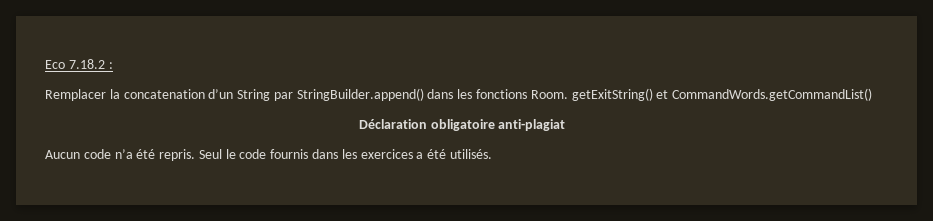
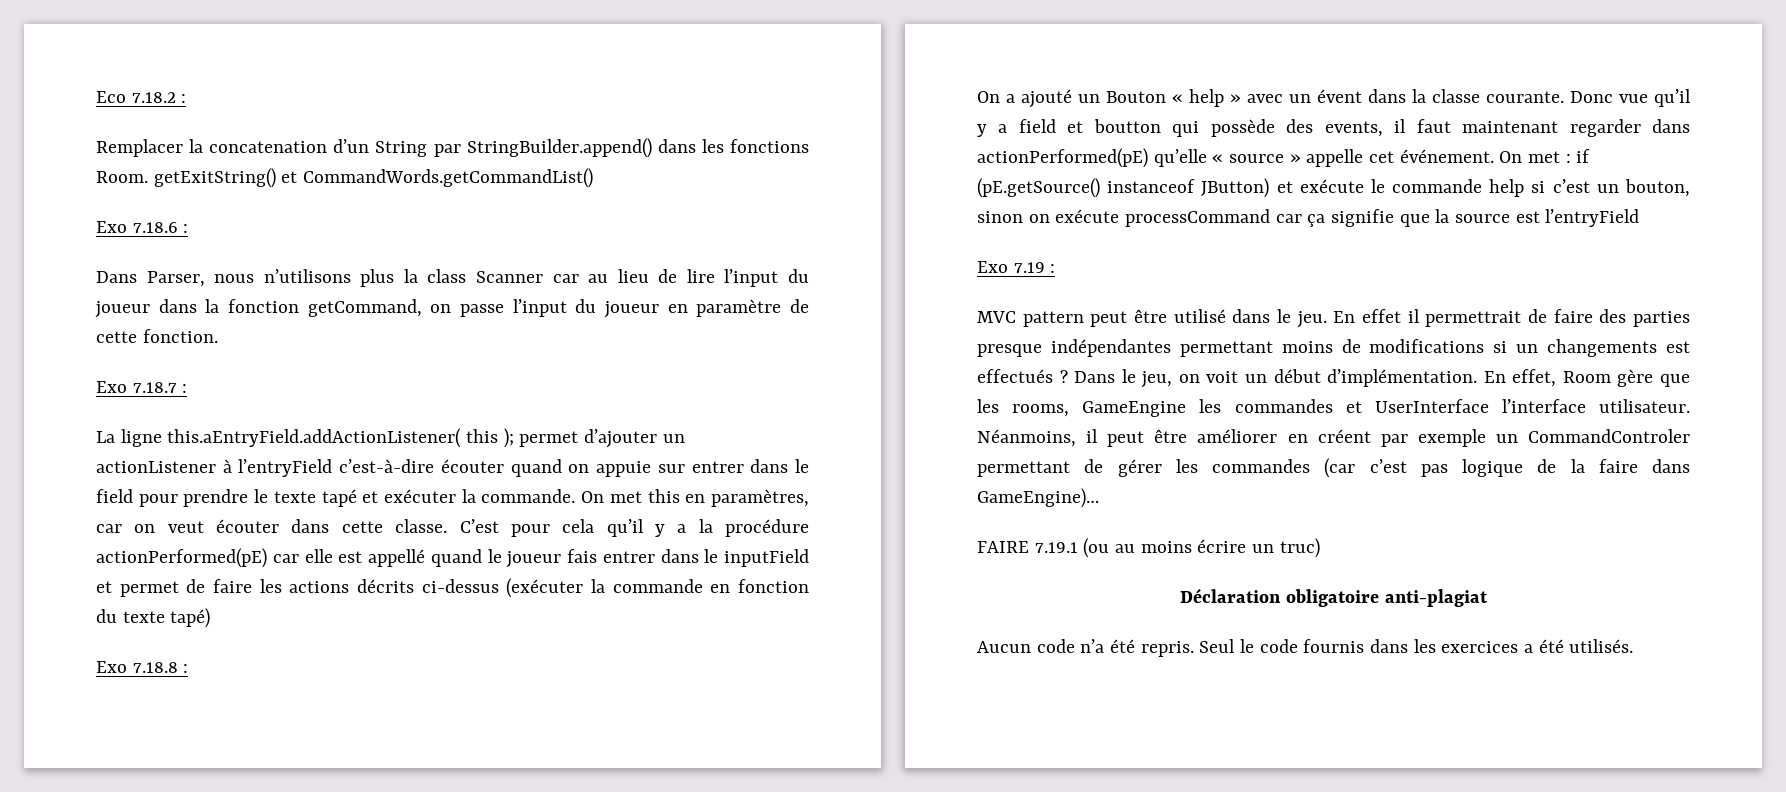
(873, 94) none -> [96,221,189,233] [96,269,809,287] [95,299,809,318] [96,329,218,343] [96,381,188,393] [96,428,685,448] [96,459,810,477] [96,489,809,507] [96,519,809,537] [96,548,809,568] [96,578,809,598] [96,608,211,628] [96,661,189,673] [977,89,1691,108] [977,119,1690,137] [977,148,1591,168] [977,178,1690,198] [977,209,1640,227] [977,261,1056,273] [977,309,1690,328] [977,339,1690,357] [977,369,1690,388] [977,399,1690,417] [977,429,1690,447] [977,458,1690,478] [977,488,1099,508] [977,538,1320,558] // Exo 7.18.6 : // Dans Parser, nous n’utilisons plus la class Scanner car au lieu de lire l’input du joueur dans la fonction getCommand, on passe l’input du joueur en paramètre de cette fonction. // Exo 7.18.7 : // La ligne this.aEntryField.addActionListener( this ); permet d’ajouter un actionListener à l’entryField c’est-à-dire écouter quand on appuie sur entrer dans le field pour prendre le texte tapé et exécuter la commande. On met this en paramètres, car on veut écouter dans cette classe. C’est pour cela qu’il y a la procédure actionPerformed(pE) car elle est appellé quand le joueur fais entrer dans le inputField et permet de faire les actions décrits ci-dessus (exécuter la commande en fonction du texte tapé) // Exo 7.18.8 : // On a ajouté un Bouton « help » avec un évent dans la classe courante. Donc vue qu’il y a field et boutton qui possède des events, il faut maintenant regarder dans actionPerformed(pE) qu’elle « source » appelle cet événement. On met : if (pE.getSource() instanceof JButton) et exécute le commande help si c’est un bouton, sinon on exécute processCommand car ça signifie que la source est l’entryField // Exo 7.19 : // MVC pattern peut être utilisé dans le jeu. En effet il permettrait de faire des parties presque indépendantes permettant moins de modifications si un changements est effectués ? Dans le jeu, on voit un début d’implémentation. En effet, Room gère que les rooms, GameEngine les commandes et UserInterface l’interface utilisateur. Néanmoins, il peut être améliorer en créent par exemple un CommandControler permettant de gérer les commandes (car c’est pas logique de la faire dans GameEngine)… // FAIRE 7.19.1 (ou au moins écrire un truc)

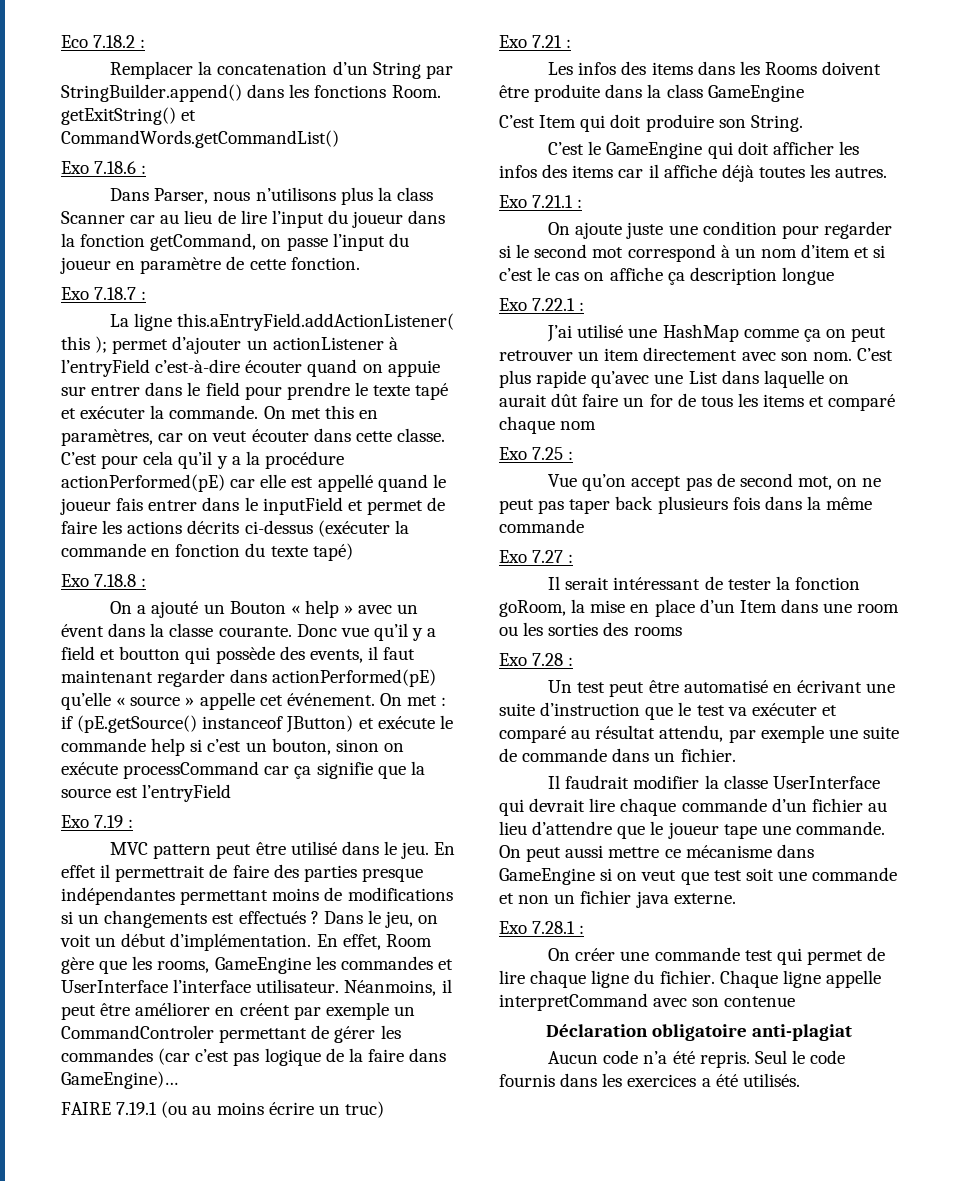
(1320, 548) none -> [499,35,572,48] [548,61,882,75] [499,84,804,102] [499,114,803,132] [548,141,859,159] [499,164,888,182] [499,195,583,208] [548,221,892,239] [499,244,886,262] [499,267,834,285] [499,298,585,311] [547,324,887,342] [499,347,893,361] [499,370,849,388] [499,393,896,411] [499,416,597,434] [499,447,574,460] [548,473,882,491] [499,496,873,514] [499,519,584,533] [499,550,574,563] [548,576,860,590] [499,599,900,617] [499,622,682,636] [499,653,574,666] [548,680,896,697] [499,702,837,720] [499,725,899,743] [499,748,736,762] [548,775,880,789] [499,798,887,816] [499,821,885,839] [499,844,814,862] [499,867,898,885] [499,890,736,908] [499,921,585,934] [548,947,886,965] [499,970,881,988] [499,993,796,1011] // Exo 7.21 : // Les infos des items dans les Rooms doivent être produite dans la class GameEngine // C’est Item qui doit produire son String. // C’est le GameEngine qui doit afficher les infos des items car il affiche déjà toutes les autres. // Exo 7.21.1 : // On ajoute juste une condition pour regarder si le second mot correspond à un nom d’item et si c’est le cas on affiche ça description longue // Exo 7.22.1 : // J’ai utilisé une HashMap comme ça on peut retrouver un item directement avec son nom. C’est plus rapide qu’avec une List dans laquelle on aurait dût faire un for de tous les items et comparé chaque nom // Exo 7.25 : // Vue qu’on accept pas de second mot, on ne peut pas taper back plusieurs fois dans la même commande // Exo 7.27 : // Il serait intéressant de tester la fonction goRoom, la mise en place d’un Item dans une room ou les sorties des rooms // Exo 7.28 : // Un test peut être automatisé en écrivant une suite d’instruction que le test va exécuter et comparé au résultat attendu, par exemple une suite de commande dans un fichier. // Il faudrait modifier la classe UserInterface qui devrait lire chaque commande d’un fichier au lieu d’attendre que le joueur tape une commande. On peut aussi mettre ce mécanisme dans GameEngine si on veut que test soit une commande et non un fichier java externe. // Exo 7.28.1 : // On créer une commande test qui permet de lire chaque ligne du fichier. Chaque ligne appelle interpretCommand avec son contenue

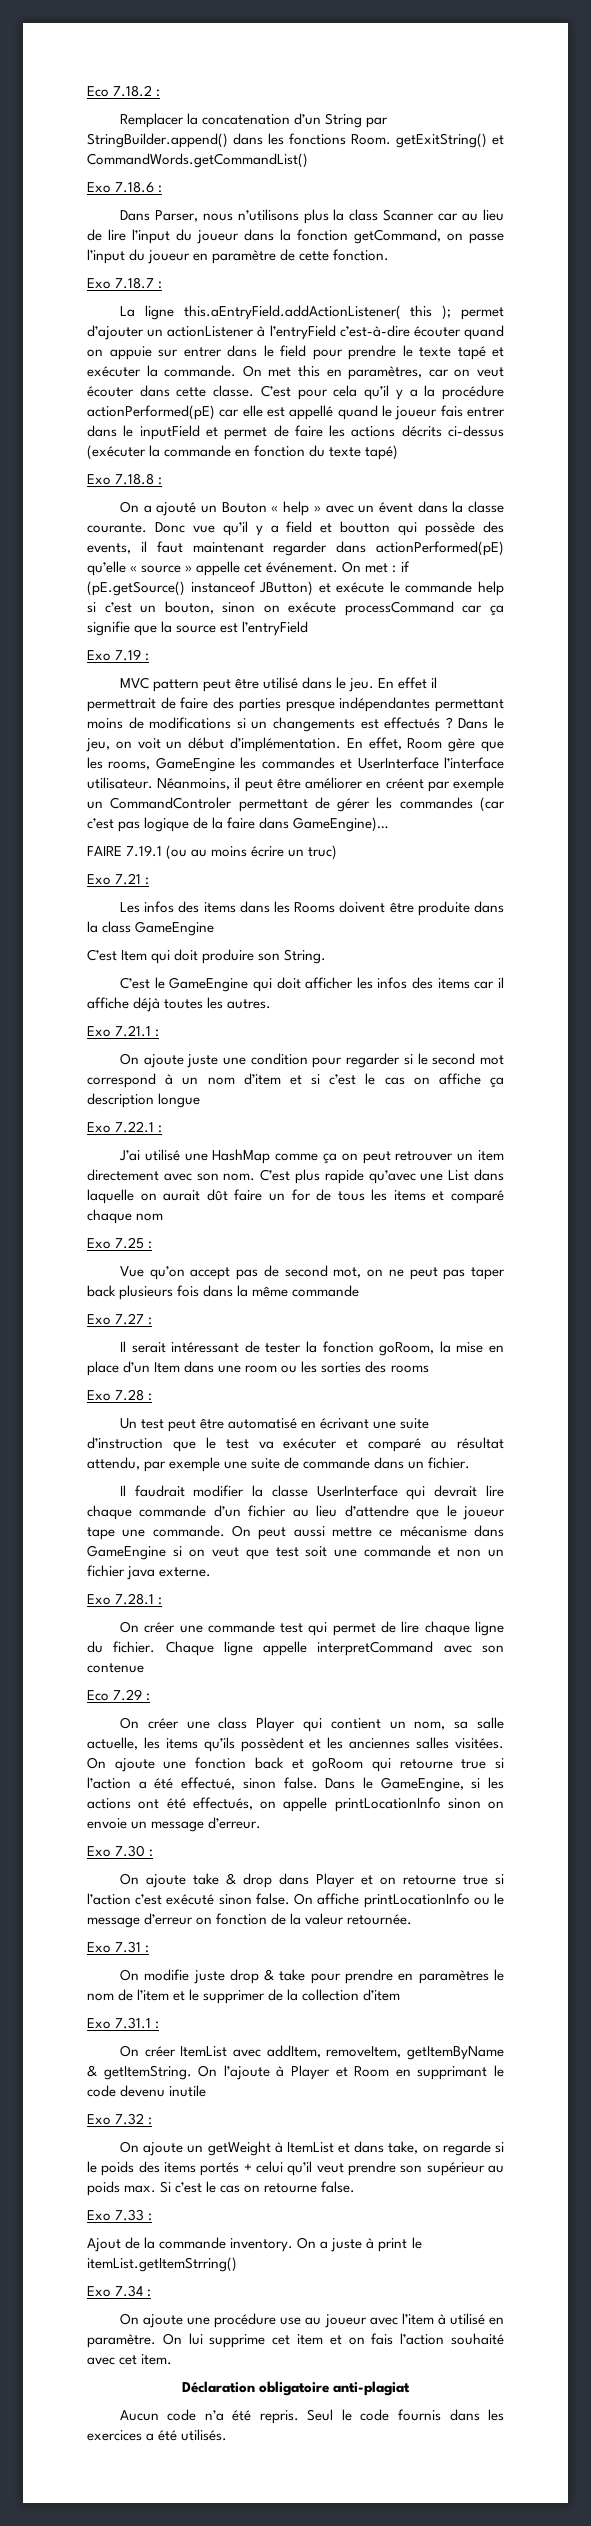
(796, 1001) none -> [87,1689,151,1701] [119,1717,505,1732] [87,1737,505,1752] [87,1757,504,1772] [87,1777,504,1792] [87,1797,504,1812] [87,1817,262,1832] [87,1845,154,1857] [119,1873,505,1888] [87,1893,505,1908] [87,1913,413,1928] [87,1941,150,1953] [119,1969,505,1984] [87,1989,401,2004] [87,2017,160,2029] [119,2045,505,2060] [87,2065,505,2080] [87,2085,207,2097] [87,2113,153,2125] [119,2141,505,2156] [87,2161,504,2176] [87,2181,356,2196] [87,2209,153,2221] [87,2237,422,2252] [87,2257,237,2272] [87,2285,152,2297] [119,2313,504,2328] [87,2333,505,2348] [87,2354,173,2365] // Eco 7.29 : // On créer une class Player qui contient un nom, sa salle actuelle, les items qu’ils possèdent et les anciennes salles visitées. On ajoute une fonction back et goRoom qui retourne true si l’action a été effectué, sinon false. Dans le GameEngine, si les actions ont été effectués, on appelle printLocationInfo sinon on envoie un message d’erreur. // Exo 7.30 : // On ajoute take & drop dans Player et on retourne true si l’action c’est exécuté sinon false. On affiche printLocationInfo ou le message d’erreur on fonction de la valeur retournée. // Exo 7.31 : // On modifie juste drop & take pour prendre en paramètres le nom de l’item et le supprimer de la collection d’item // Exo 7.31.1 : // On créer ItemList avec addItem, removeItem, getItemByName & getItemString. On l’ajoute à Player et Room en supprimant le code devenu inutile // Exo 7.32 : // On ajoute un getWeight à ItemList et dans take, on regarde si le poids des items portés + celui qu’il veut prendre son supérieur au poids max. Si c’est le cas on retourne false. // Exo 7.33 : // Ajout de la commande inventory. On a juste à print le itemList.getItemStrring() // Exo 7.34 : // On ajoute une procédure use au joueur avec l’item à utilisé en paramètre. On lui supprime cet item et on fais l’action souhaité avec cet item.

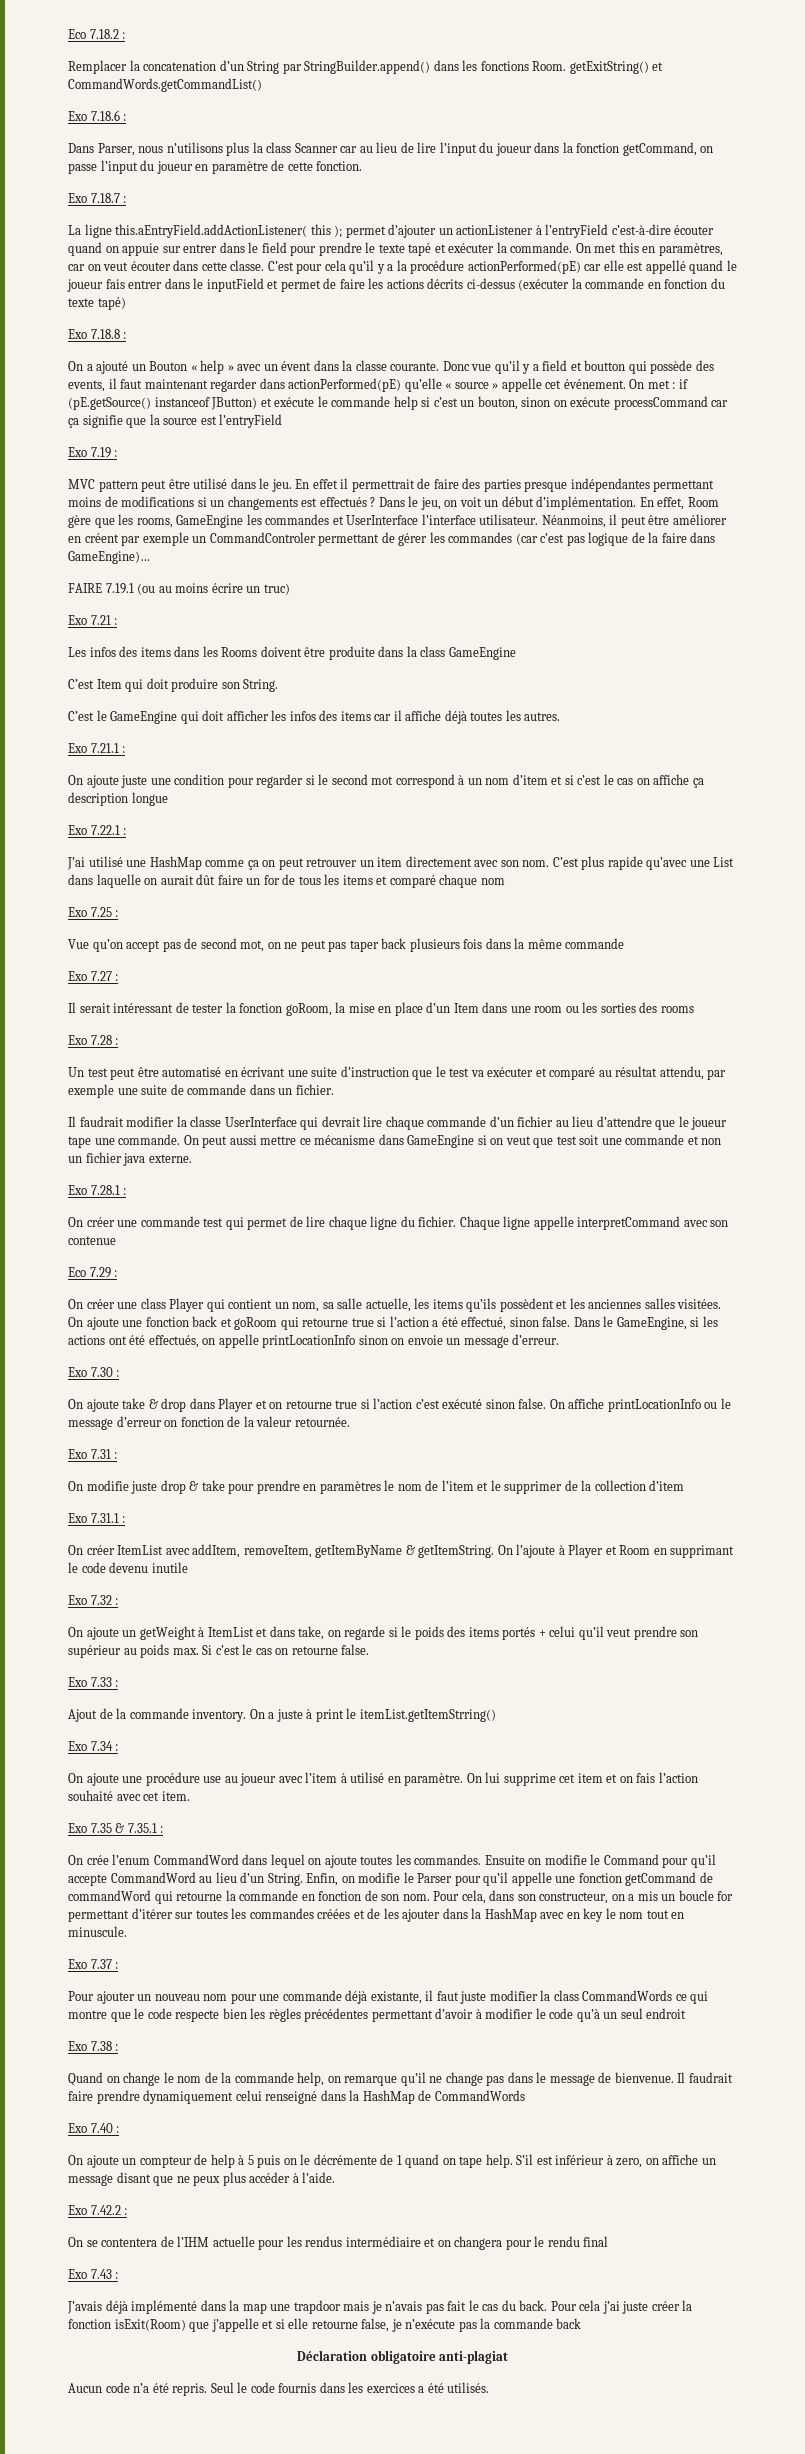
(173, 2359) none -> [68,1823,164,1833] [68,1854,716,1868] [68,1872,713,1886] [68,1890,734,1904] [68,1908,685,1922] [68,1926,127,1937] [68,1959,119,1969] [68,1990,709,2004] [68,2008,687,2022] [68,2041,119,2051] [68,2072,733,2086] [68,2090,525,2104] [68,2123,120,2133] [68,2154,716,2168] [68,2172,336,2186] [68,2205,128,2215] [68,2236,609,2250] [68,2269,119,2279] [67,2300,693,2314] [68,2318,582,2332] // Exo 7.35 & 7.35.1 : // On crée l’enum CommandWord dans lequel on ajoute toutes les commandes. Ensuite on modifie le Command pour qu’il accepte CommandWord au lieu d’un String. Enfin, on modifie le Parser pour qu’il appelle une fonction getCommand de commandWord qui retourne la commande en fonction de son nom. Pour cela, dans son constructeur, on a mis un boucle for permettant d’itérer sur toutes les commandes créées et de les ajouter dans la HashMap avec en key le nom tout en minuscule. // Exo 7.37 : // Pour ajouter un nouveau nom pour une commande déjà existante, il faut juste modifier la class CommandWords ce qui montre que le code respecte bien les règles précédentes permettant d’avoir à modifier le code qu’à un seul endroit // Exo 7.38 : // Quand on change le nom de la commande help, on remarque qu’il ne change pas dans le message de bienvenue. Il faudrait faire prendre dynamiquement celui renseigné dans la HashMap de CommandWords // Exo 7.40 : // On ajoute un compteur de help à 5 puis on le décrémente de 1 quand on tape help. S’il est inférieur à zero, on affiche un message disant que ne peux plus accéder à l’aide. // Exo 7.42.2 : // On se contentera de l’IHM actuelle pour les rendus intermédiaire et on changera pour le rendu final // Exo 7.43 : // J’avais déjà implémenté dans la map une trapdoor mais je n’avais pas fait le cas du back. Pour cela j’ai juste créer la fonction isExit(Room) que j’appelle et si elle retourne false, je n’exécute pas la commande back

